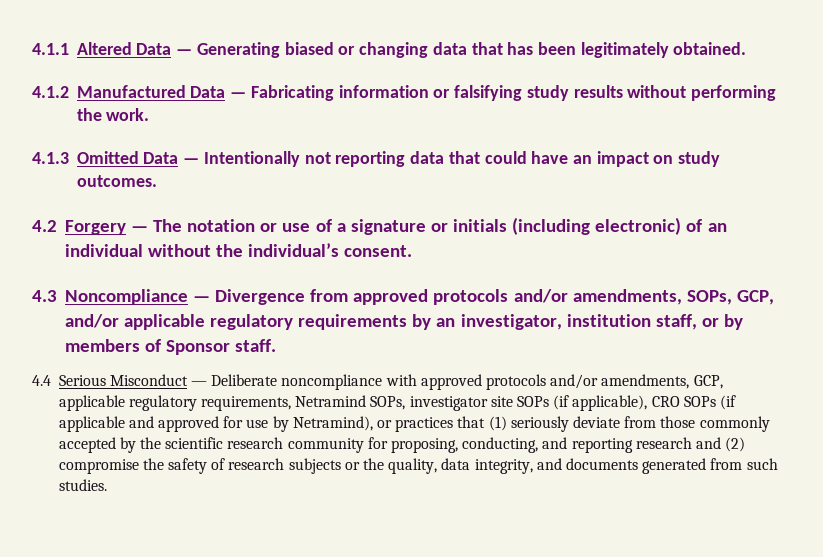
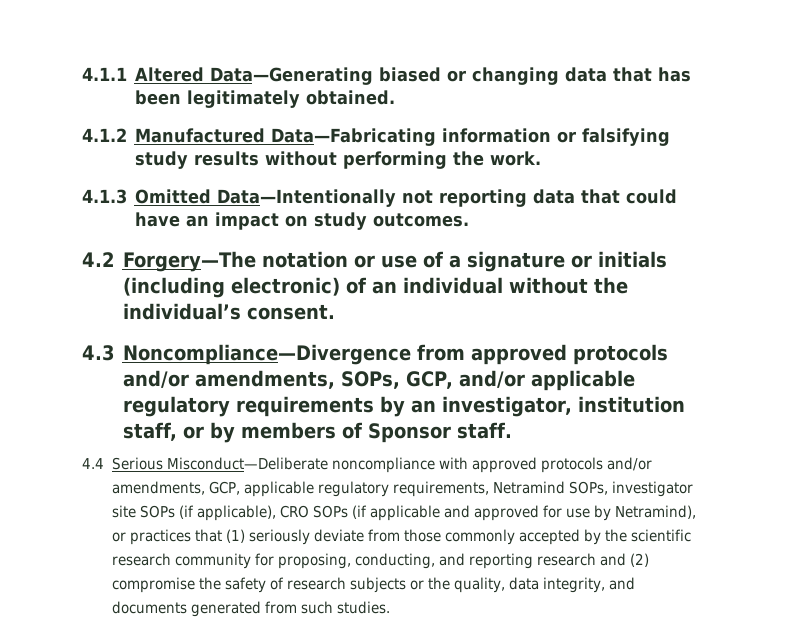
[136,42,280,58] Data — Generating -> [209,67,373,85] Data—Generating
[190,85,334,101] Data — Fabricating -> [270,128,437,146] Data—Fabricating
[143,151,300,167] Data — Intentionally -> [216,189,396,207] Data—Intentionally
[64,219,183,235] Forgery — The -> [122,251,257,272] Forgery—The
[64,289,306,305] Noncompliance — Divergence -> [122,344,411,365] Noncompliance—Divergence
[109,374,278,386] Misconduct — Deliberate -> [166,457,328,470] Misconduct—Deliberate

